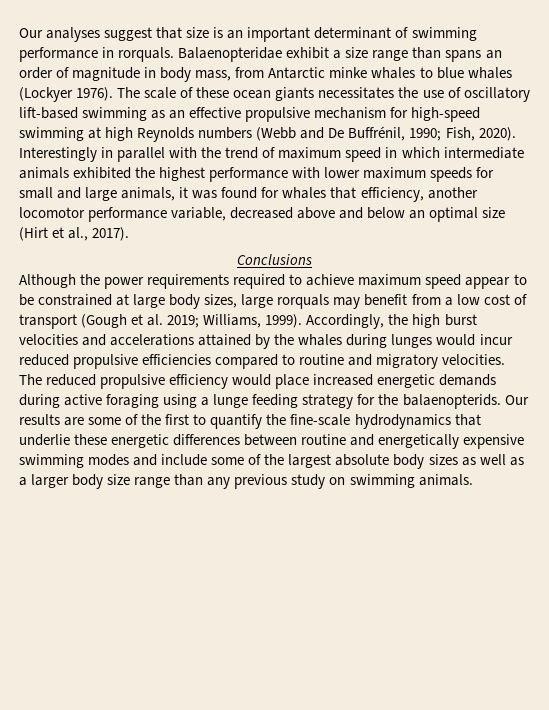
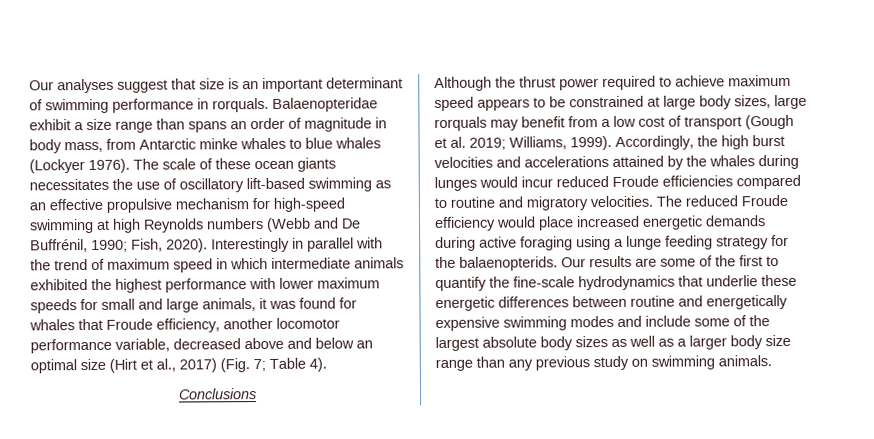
(357, 193) none -> [106,318,153,330] Froude
[92,227,130,241] 2017). -> [179,357,327,373] 2017) (Fig. 7; Table 4).
[104,274,230,289] power requirements -> [519,76,599,91] thrust power
[465,277,511,289] appear -> [477,98,530,111] appears
[73,354,139,369] propulsive -> [612,175,659,187] Froude
[100,374,166,389] propulsive -> [741,194,788,207] Froude

